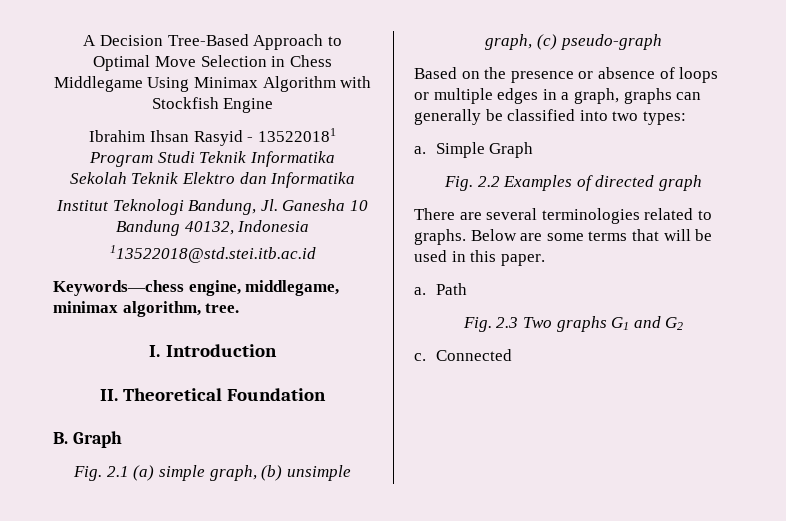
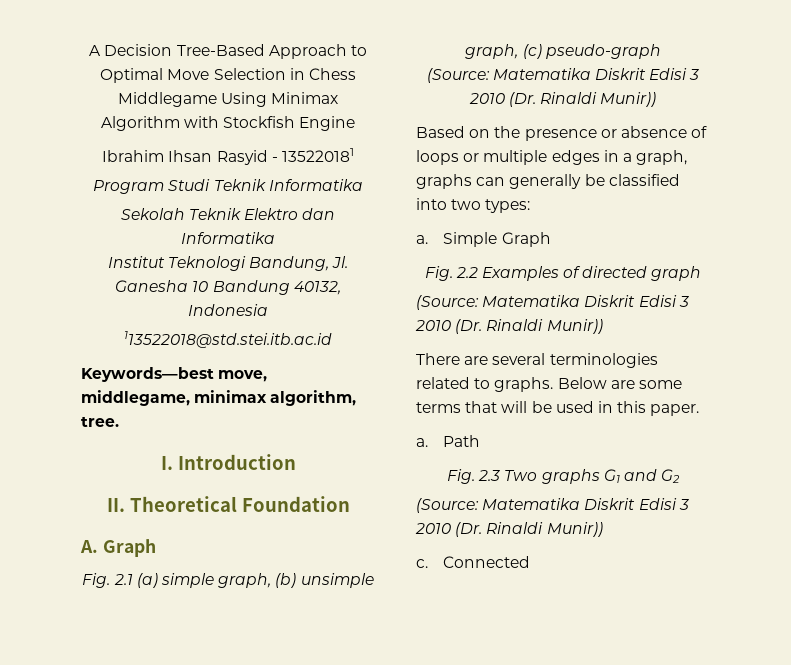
[53,280,241,296] Keywords—chess engine, -> [81,367,268,382] Keywords—best move,
[53,432,68,444] B. -> [80,540,98,553] A.
(662, 42) none -> [426,68,700,83] [468,92,657,107] // (Source: Matematika Diskrit Edisi 3 2010 (Dr. Rinaldi Munir))
(702, 183) none -> [416,295,689,310] [415,319,603,334] // (Source: Matematika Diskrit Edisi 3 2010 (Dr. Rinaldi Munir))
(684, 323) none -> [416,498,689,513] [415,522,603,537] // (Source: Matematika Diskrit Edisi 3 2010 (Dr. Rinaldi Munir))

